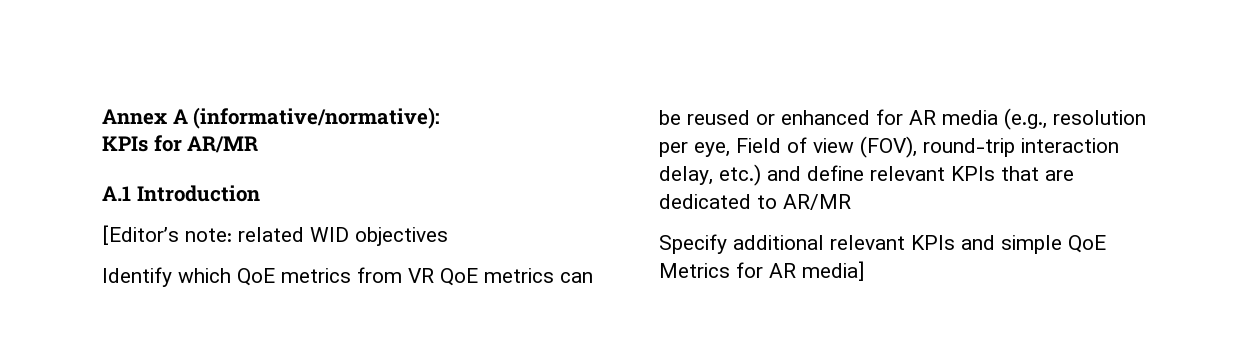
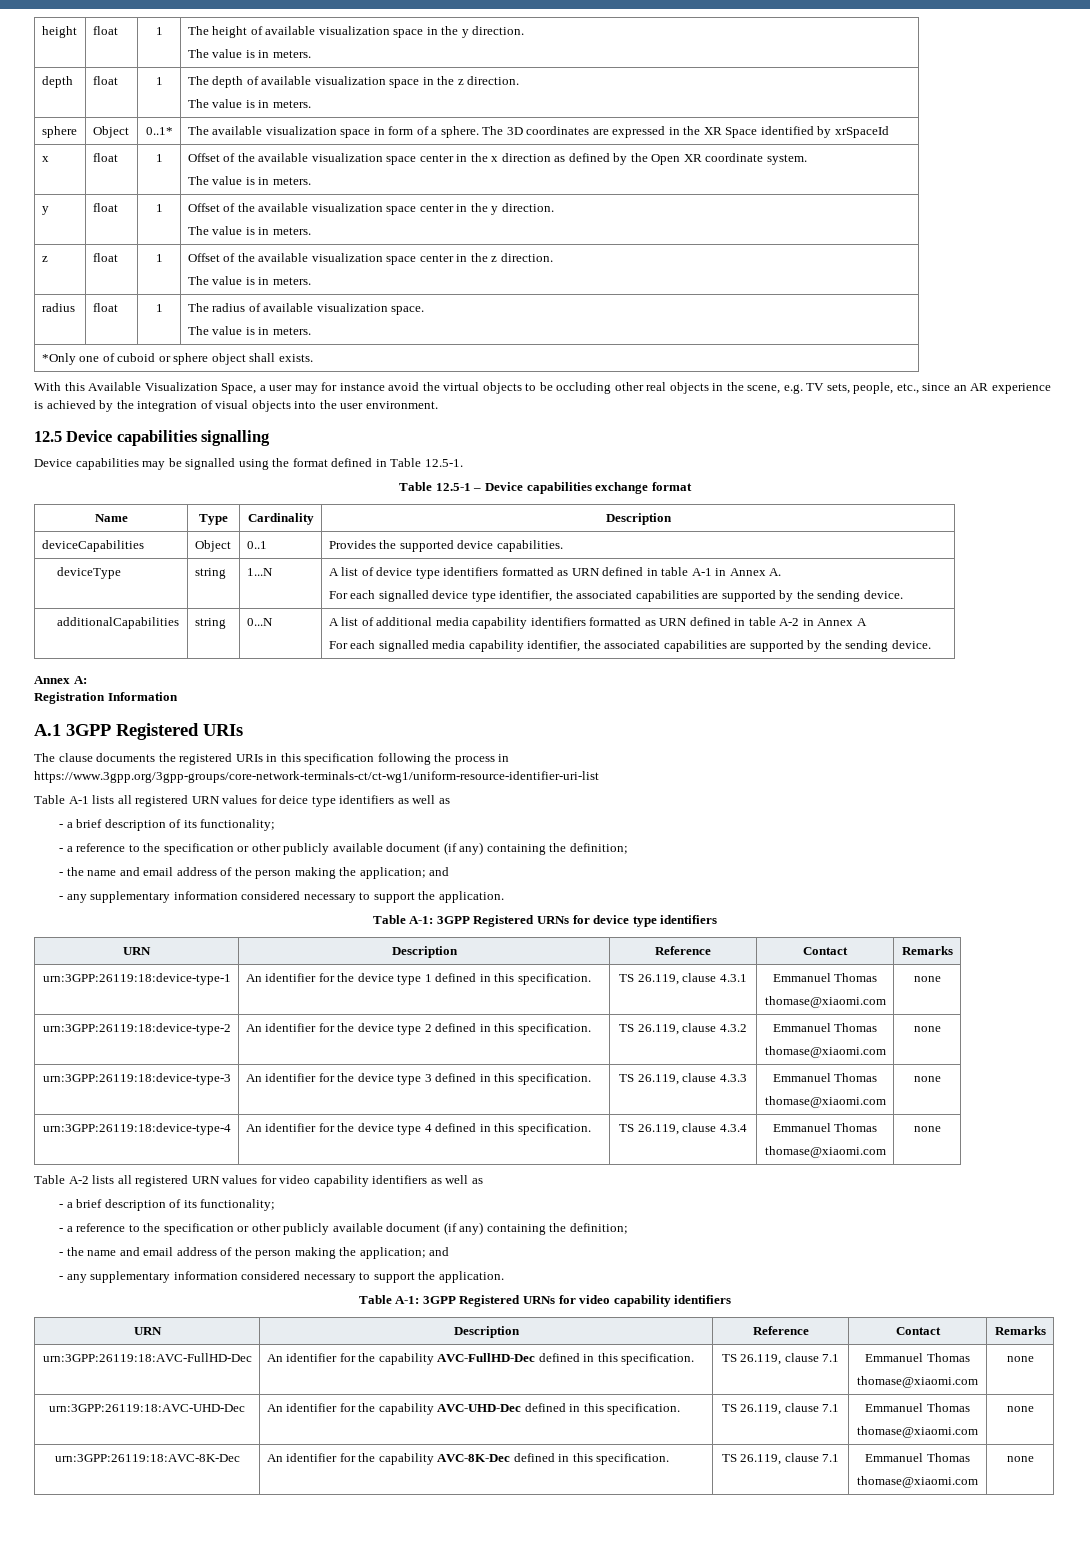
[102,107,441,129] [102,135,259,153] [102,185,260,202] [102,225,448,246] [102,267,593,287] [659,108,1146,130] [659,136,1119,158] [659,164,1074,186] [659,194,851,210] [659,234,1106,254] [659,261,865,281] Annex A (informative/normative): // KPIs for AR/MR // A.1 Introduction // [Editor’s note: related WID objectives // Identify which QoE metrics from VR QoE metrics can be reused or enhanced for AR media (e.g., resolution per eye, Field of view (FOV), round-trip interaction delay, etc.) and define relevant KPIs that are dedicated to AR/MR // Specify additional relevant KPIs and simple QoE Metrics for AR media] -> [41,26,77,38] [92,26,118,35] [155,27,163,35] [187,26,525,38] [187,49,311,58] [41,76,73,88] [92,76,118,85] [155,77,163,85] [187,76,520,88] [187,99,311,108] [41,126,77,138] [92,126,129,138] [145,127,173,135] [187,126,889,138] [41,156,49,162] [92,153,118,162] [155,154,163,162] [187,153,807,165] [187,176,311,185] [41,206,49,215] [92,203,118,212] [155,204,163,212] [187,203,554,215] [187,226,311,235] [41,256,48,262] [92,253,118,262] [155,254,163,262] [187,253,553,265] [187,276,311,285] [41,303,75,312] [92,303,118,312] [155,304,163,312] [187,303,425,315] [187,326,311,335] [41,353,313,365] [34,382,1051,394] [34,400,438,412] [34,430,271,446] [34,458,463,470] [399,482,692,494] [94,514,128,522] [199,514,228,525] [247,513,314,525] [605,513,672,525] [41,540,144,552] [194,540,231,552] [246,541,267,549] [328,540,563,552] [56,567,121,579] [194,568,226,579] [246,568,273,576] [328,567,782,579] [328,590,903,602] [56,617,179,629] [194,618,226,629] [246,618,273,626] [328,617,867,629] [328,640,931,652] [34,676,87,684] [34,692,178,704] [34,723,243,740] [34,753,510,765] [34,771,599,783] [34,795,450,807] [59,819,276,831] [59,842,628,855] [59,867,450,879] [59,891,504,903] [372,915,718,927] [123,947,151,955] [391,946,458,958] [655,946,711,955] [803,947,848,955] [901,946,953,955] [42,973,231,985] [245,973,591,985] [619,973,747,985] [772,973,878,982] [764,996,886,1008] [913,976,941,982] [42,1023,231,1035] [245,1023,591,1035] [619,1023,747,1035] [772,1023,878,1032] [764,1046,886,1058] [913,1026,941,1032] [42,1073,231,1085] [245,1073,591,1085] [619,1073,747,1085] [772,1073,878,1082] [764,1096,886,1108] [913,1076,941,1082] [42,1123,231,1135] [245,1123,591,1135] [619,1123,747,1135] [772,1123,878,1132] [764,1146,886,1158] [913,1126,941,1132] [34,1175,483,1187] [59,1199,276,1211] [59,1222,628,1235] [59,1247,450,1259] [59,1271,504,1283] [358,1295,732,1307] [133,1327,162,1335] [453,1326,520,1338] [752,1326,809,1335] [895,1327,941,1335] [994,1326,1046,1335] [42,1353,252,1362] [266,1353,695,1365] [721,1353,840,1365] [865,1353,970,1362] [857,1376,978,1388] [1006,1356,1034,1362] [49,1404,245,1412] [266,1403,681,1415] [721,1403,840,1415] [865,1403,970,1412] [857,1426,978,1438] [1006,1406,1034,1412] [54,1454,240,1462] [266,1453,670,1465] [721,1453,840,1465] [865,1453,970,1462] [857,1476,978,1488] [1006,1456,1034,1462] height | float | 1 | The height of available visualization space in the y direction. // The value is in meters. // depth | float | 1 | The depth of available visualization space in the z direction. // The value is in meters. // sphere | Object | 0..1* | The available visualization space in form of a sphere. The 3D coordinates are expressed in the XR Space identified by xrSpaceId // x | float | 1 | Offset of the available visualization space center in the x direction as defined by the Open XR coordinate system. // The value is in meters. // y | float | 1 | Offset of the available visualization space center in the y direction. // The value is in meters. // z | float | 1 | Offset of the available visualization space center in the z direction. // The value is in meters. // radius | float | 1 | The radius of available visualization space. // The value is in meters. // *Only one of cuboid or sphere object shall exists. // With this Available Visualization Space, a user may for instance avoid the virtual objects to be occluding other real objects in the scene, e.g. TV sets, people, etc., since an AR experience is achieved by the integration of visual objects into the user environment. // 12.5 Device capabilities signalling // Device capabilities may be signalled using the format defined in Table 12.5-1. // Table 12.5-1 – Device capabilities exchange format // Name | Type | Cardinality | Description // deviceCapabilities | Object | 0..1 | Provides the supported device capabilities. // deviceType | string | 1...N | A list of device type identifiers formatted as URN defined in table A-1 in Annex A. // For each signalled device type identifier, the associated capabilities are supported by the sending device. // additionalCapabilities | string | 0...N | A list of additional media capability identifiers formatted as URN defined in table A-2 in Annex A // For each signalled media capability identifier, the associated capabilities are supported by the sending device. // Annex A: // Registration Information // A.1 3GPP Registered URIs // The clause documents the registered URIs in this specification following the process in https://www.3gpp.org/3gpp-groups/core-network-terminals-ct/ct-wg1/uniform-resource-identifier-uri-list // Table A-1 lists all registered URN values for deice type identifiers as well as // - a brief description of its functionality; // - a reference to the specification or other publicly available document (if any) containing the definition; // - the name and email address of the person making the application; and // - any supplementary information considered necessary to support the application. // Table A-1: 3GPP Registered URNs for device type identifiers // URN | Description | Reference | Contact | Remarks // urn:3GPP:26119:18:device-type-1 | An identifier for the device type 1 defined in this specification. | TS 26.119, clause 4.3.1 | Emmanuel Thomas // thomase@xiaomi.com | none // urn:3GPP:26119:18:device-type-2 | An identifier for the device type 2 defined in this specification. | TS 26.119, clause 4.3.2 | Emmanuel Thomas // thomase@xiaomi.com | none // urn:3GPP:26119:18:device-type-3 | An identifier for the device type 3 defined in this specification. | TS 26.119, clause 4.3.3 | Emmanuel Thomas // thomase@xiaomi.com | none // urn:3GPP:26119:18:device-type-4 | An identifier for the device type 4 defined in this specification. | TS 26.119, clause 4.3.4 | Emmanuel Thomas // thomase@xiaomi.com | none // Table A-2 lists all registered URN values for video capability identifiers as well as // - a brief description of its functionality; // - a reference to the specification or other publicly available document (if any) containing the definition; // - the name and email address of the person making the application; and // - any supplementary information considered necessary to support the application. // Table A-1: 3GPP Registered URNs for video capability identifiers // URN | Description | Reference | Contact | Remarks // urn:3GPP:26119:18:AVC-FullHD-Dec | An identifier for the capability AVC-FullHD-Dec defined in this specification. | TS 26.119, clause 7.1 | Emmanuel Thomas // thomase@xiaomi.com | none // urn:3GPP:26119:18:AVC-UHD-Dec | An identifier for the capability AVC-UHD-Dec defined in this specification. | TS 26.119, clause 7.1 | Emmanuel Thomas // thomase@xiaomi.com | none // urn:3GPP:26119:18:AVC-8K-Dec | An identifier for the capability AVC-8K-Dec defined in this specification. | TS 26.119, clause 7.1 | Emmanuel Thomas // thomase@xiaomi.com | none

